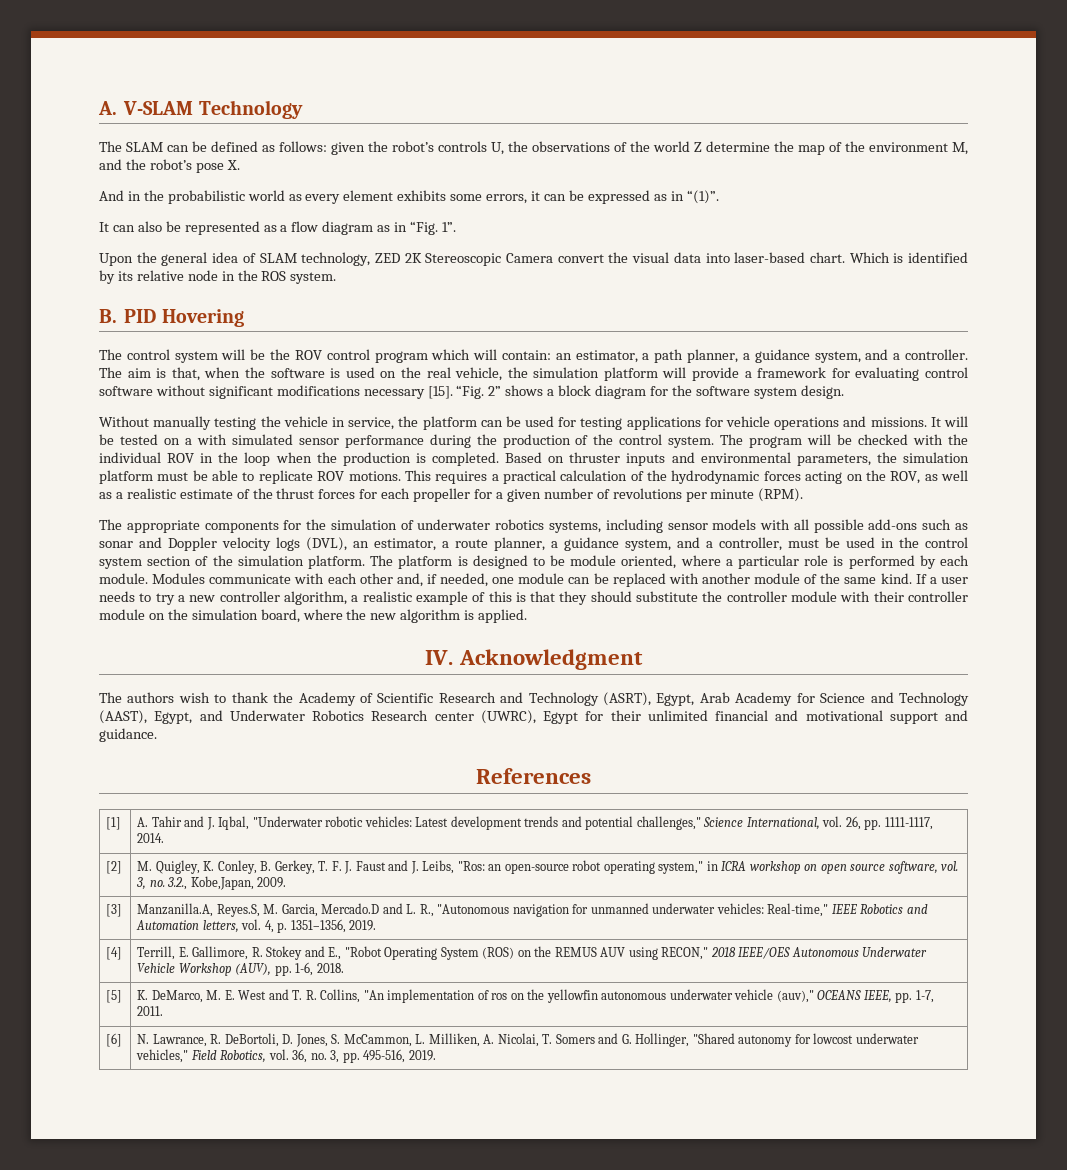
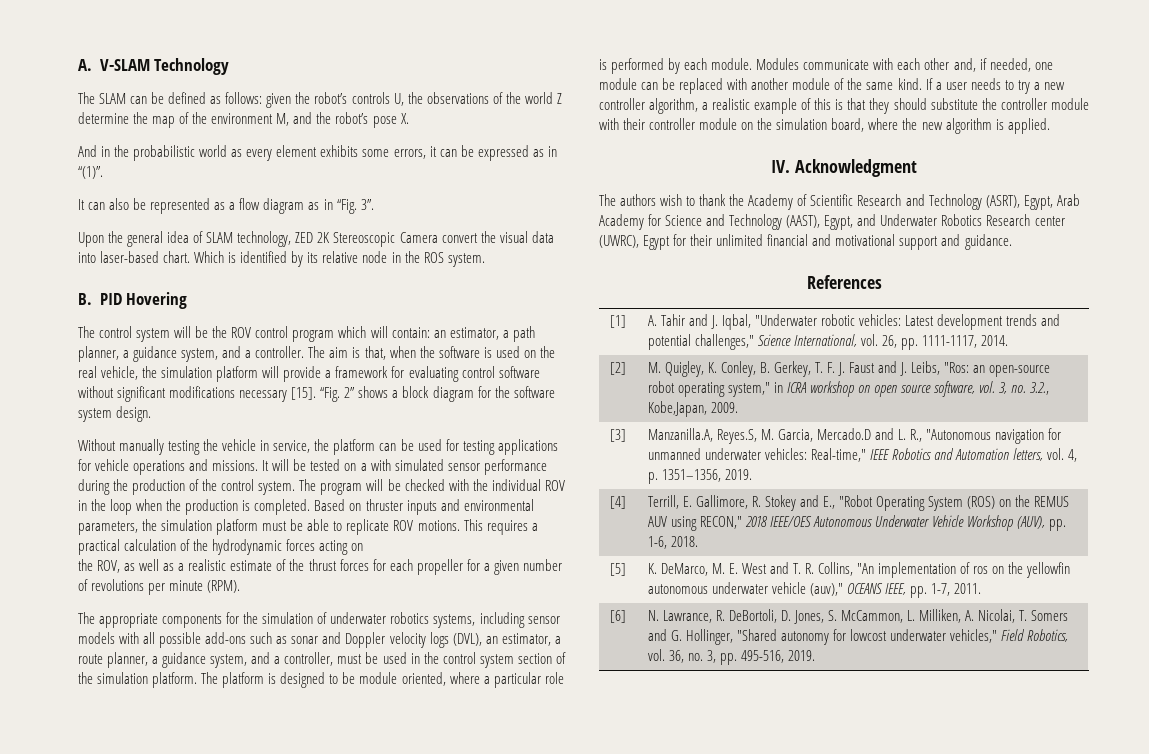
[441,222,456,232] 1”. -> [360,199,374,210] 3”.
(863, 477) none -> (364, 547) //

